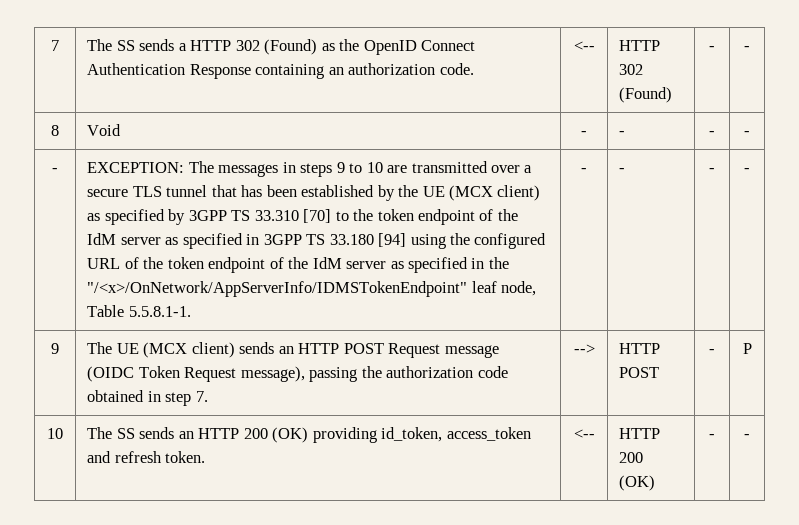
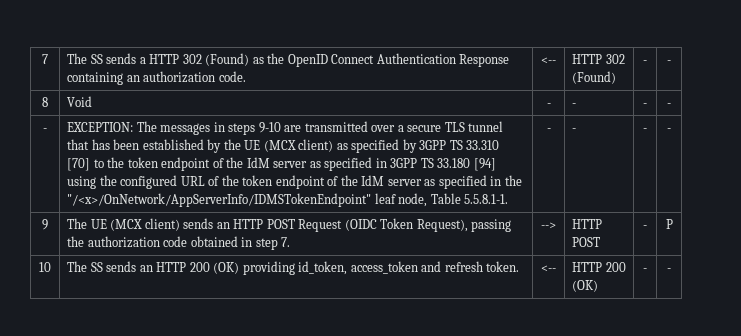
[336,162,383,173] 9 to 10 -> [258,122,281,133] 9-10
[444,345,499,358] message -> (343, 225) none
[184,366,305,382] Request message), -> [416,219,468,232] Request),

